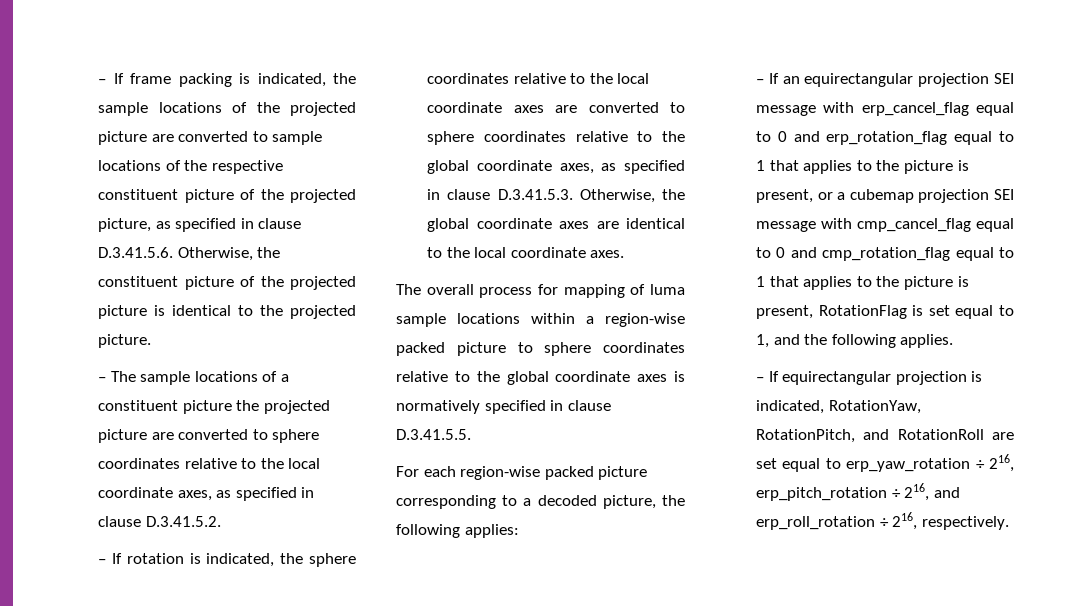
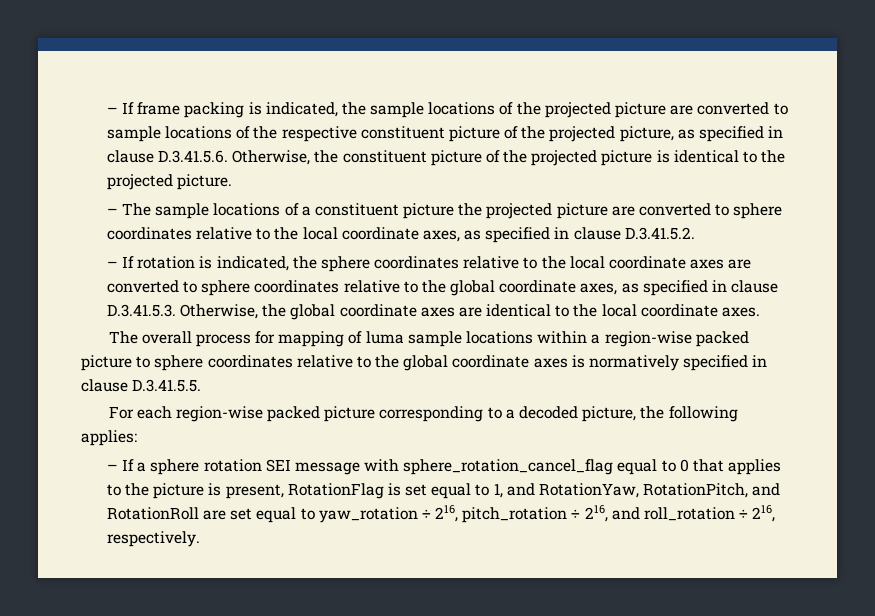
[782,73,1014,87] [756,102,1014,116] [756,131,1014,145] [756,160,969,174] [756,189,1014,203] [756,218,1014,232] [756,247,1014,261] [756,276,766,287] an equirectangular projection SEI message with erp_cancel_flag equal to 0 and erp_rotation_flag equal to 1 that applies to the picture is present, or a cubemap projection SEI message with cmp_cancel_flag equal to 0 and cmp_rotation_flag equal to 1 -> [137,459,689,475] a sphere rotation SEI message with sphere_rotation_cancel_flag equal to 0
[804,334,954,348] [756,371,983,385] [756,400,825,414] the following applies. // – If equirectangular projection is indicated, -> (535, 489) none
[846,454,1014,472] [756,487,888,501] erp_yaw_rotation ÷ 216, erp_pitch_rotation -> [318,505,568,523] yaw_rotation ÷ 216, pitch_rotation
[756,516,876,530] erp_roll_rotation -> [643,507,735,521] roll_rotation

